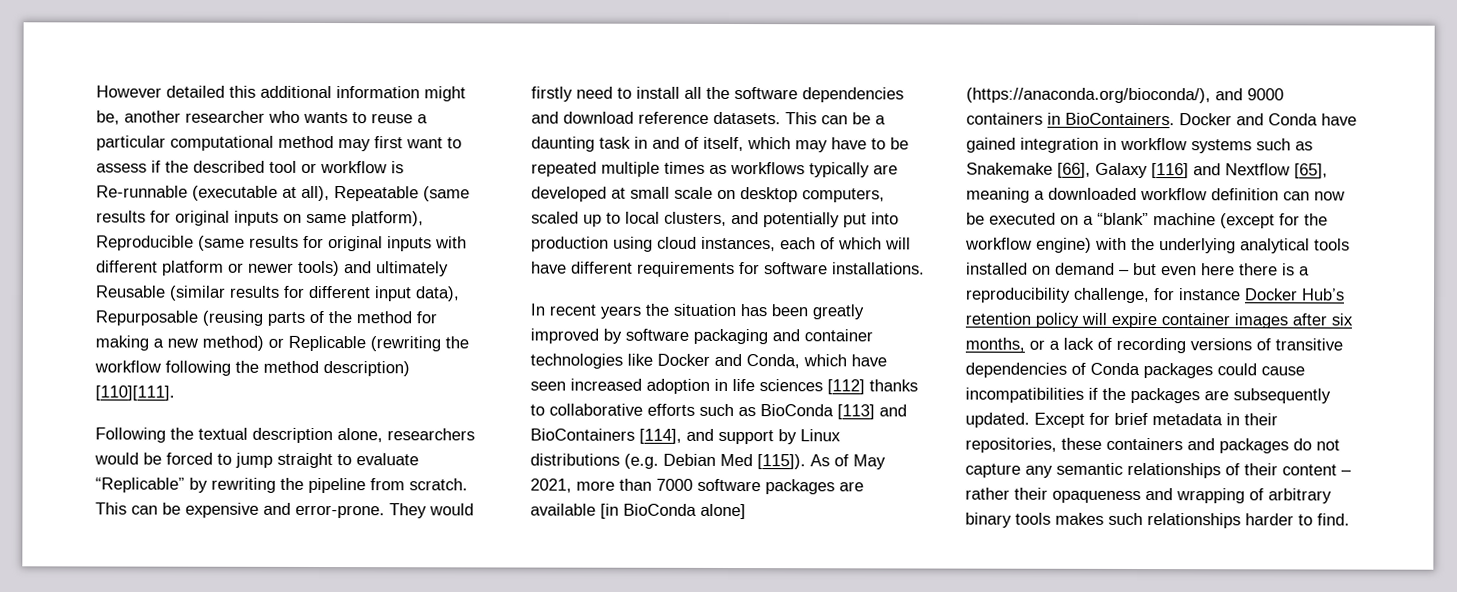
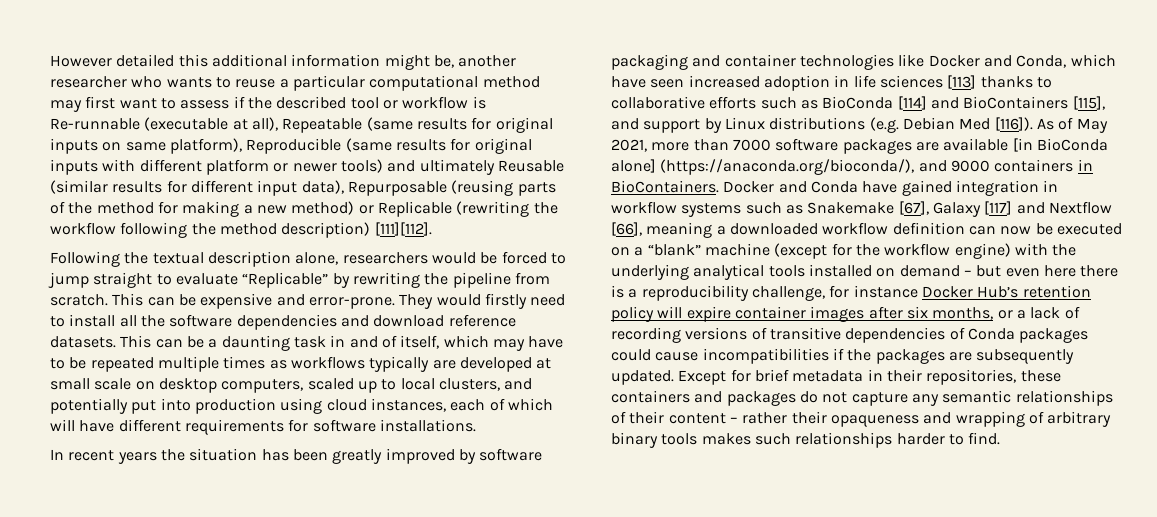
[95,385,175,401] [110][111]. -> [374,222,432,236] [111][112].
[827,379,865,395] [112] -> [947,75,977,89] [113]
[837,404,875,420] [113] -> [897,96,927,110] [114]
[639,428,682,444] [114], -> [1072,96,1105,110] [115],
[757,454,806,470] [115]). -> [994,117,1033,131] [116]).
[1057,162,1189,179] [66], Galaxy [116] -> [898,201,1013,217] [67], Galaxy [117]
[1294,163,1328,179] [65], -> [611,222,642,236] [66],

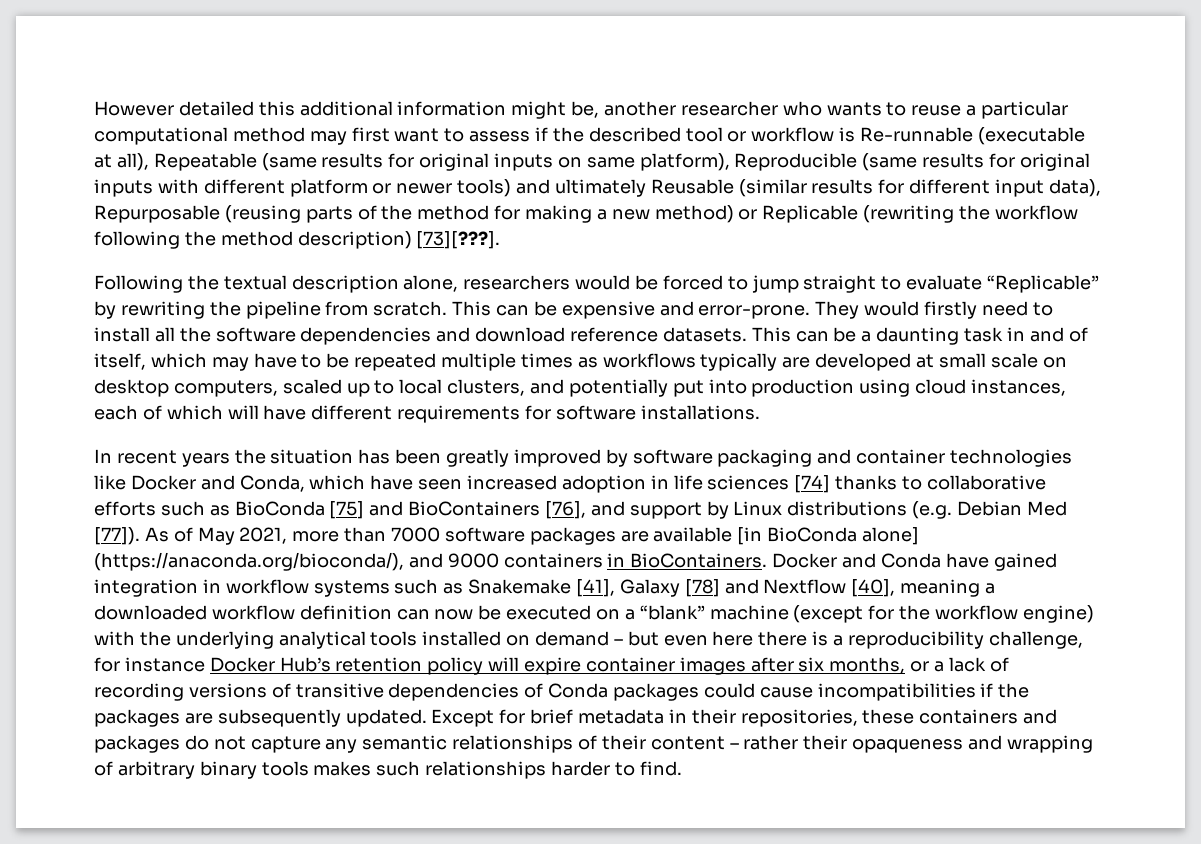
[374,222,432,236] [111][112]. -> [416,231,501,249] [73][???].
[947,75,977,89] [113] -> [794,475,831,493] [74]
[897,96,927,110] [114] -> [329,501,365,519] [75]
[1072,96,1105,110] [115], -> [545,501,587,519] [76],
[994,117,1033,131] [116]). -> [94,527,140,545] [77]).
[898,201,1013,217] [67], Galaxy [117] -> [576,579,720,597] [41], Galaxy [78]
[611,222,642,236] [66], -> [851,579,896,597] [40],

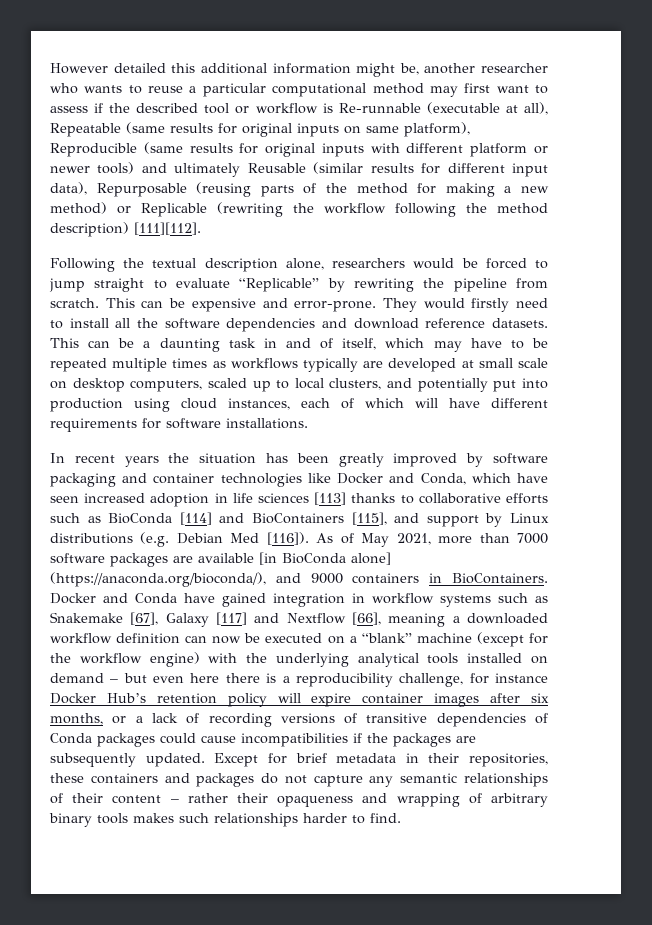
[416,231,501,249] [73][???]. -> [134,222,201,235] [111][112].
[794,475,831,493] [74] -> [314,492,347,505] [113]
[329,501,365,519] [75] -> [179,512,212,525] [114]
[545,501,587,519] [76], -> [351,512,387,525] [115],
[94,527,140,545] [77]). -> [266,532,309,545] [116]).
[576,579,720,597] [41], Galaxy [78] -> [130,612,247,627] [67], Galaxy [117]
[851,579,896,597] [40], -> [352,612,381,625] [66],

